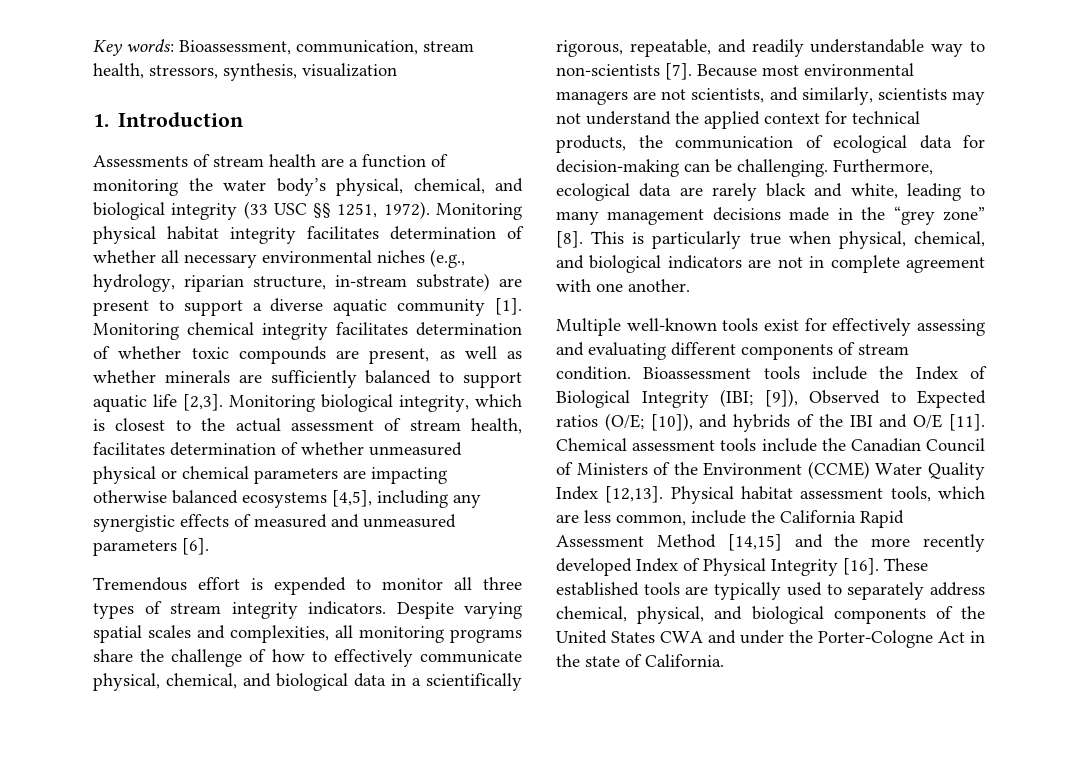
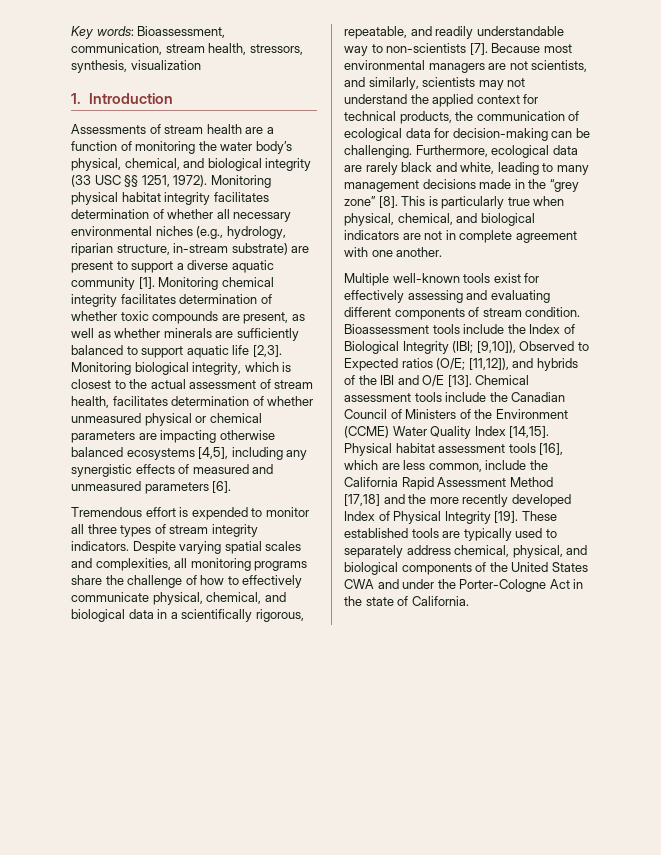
[764,389,798,407] [9]), -> [476,341,516,353] [9,10]),
[650,413,693,431] [10]), -> [468,358,509,370] [11,12]),
[949,414,985,431] [11]. -> [447,375,472,387] [13].
[605,486,664,503] [12,13]. -> [509,426,550,438] [14,15].
[890,486,931,502] tools, -> [508,443,564,455] tools [16],
[727,534,782,551] [14,15] -> [344,494,380,506] [17,18]
[843,558,879,575] [16]. -> [494,511,519,523] [19].

